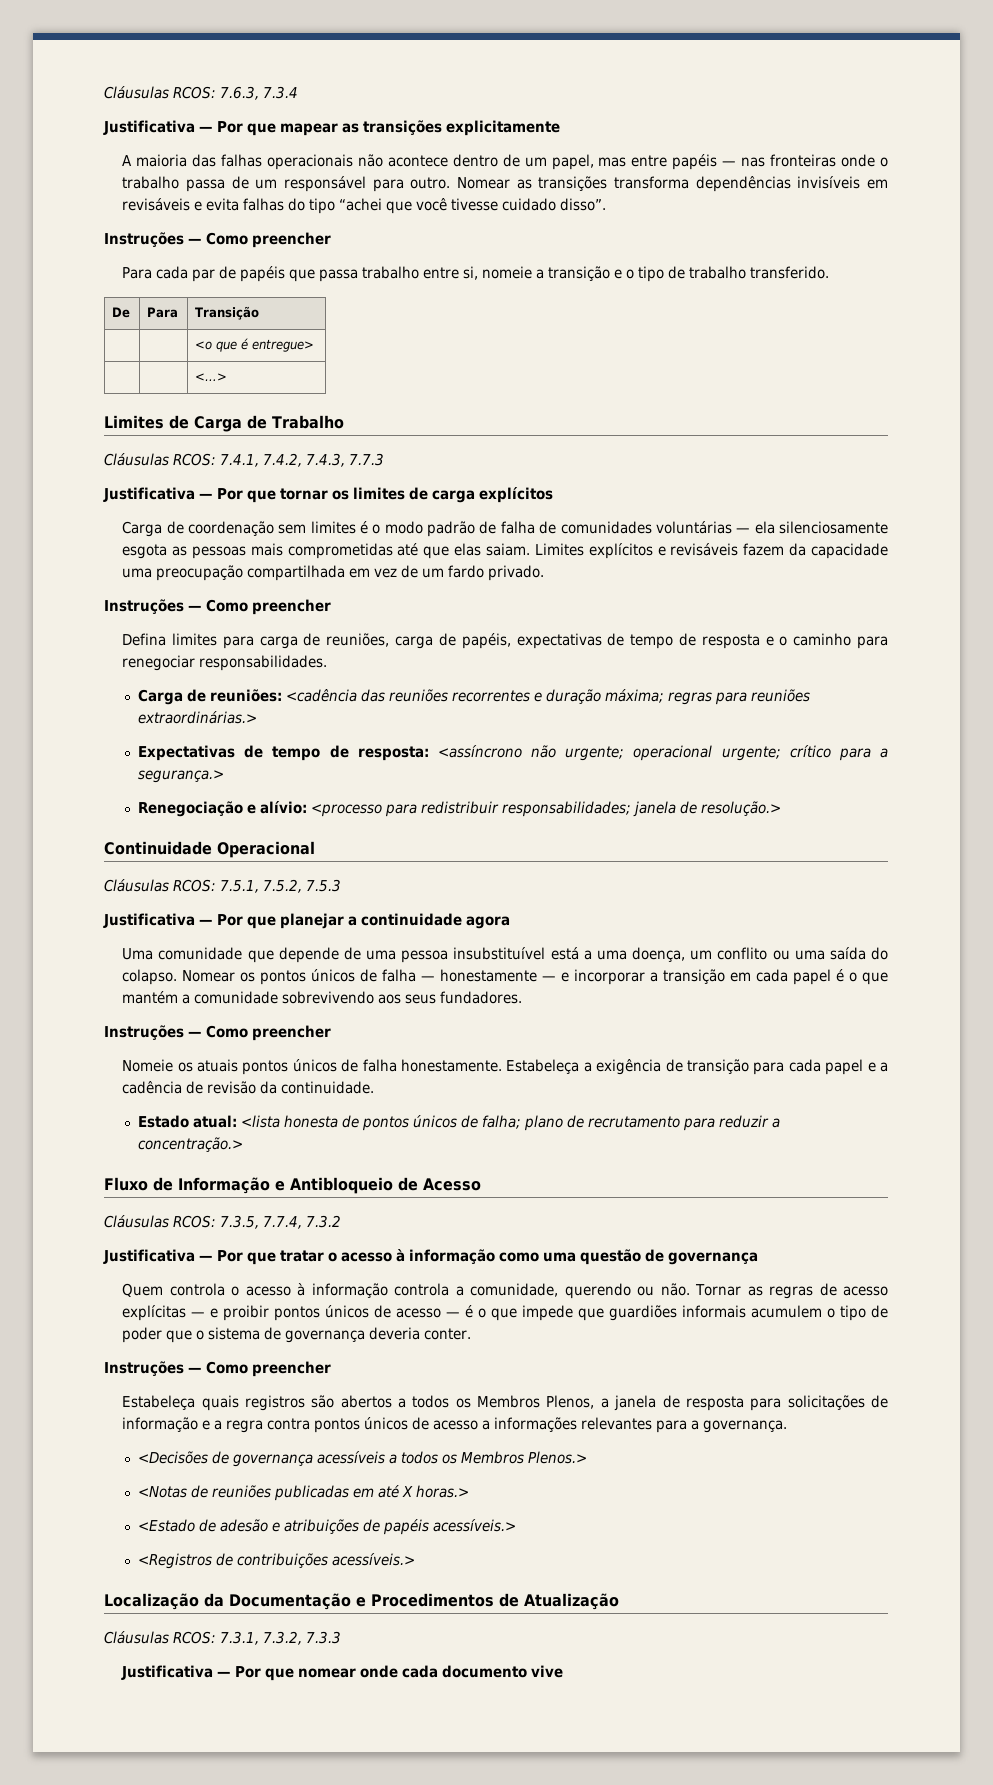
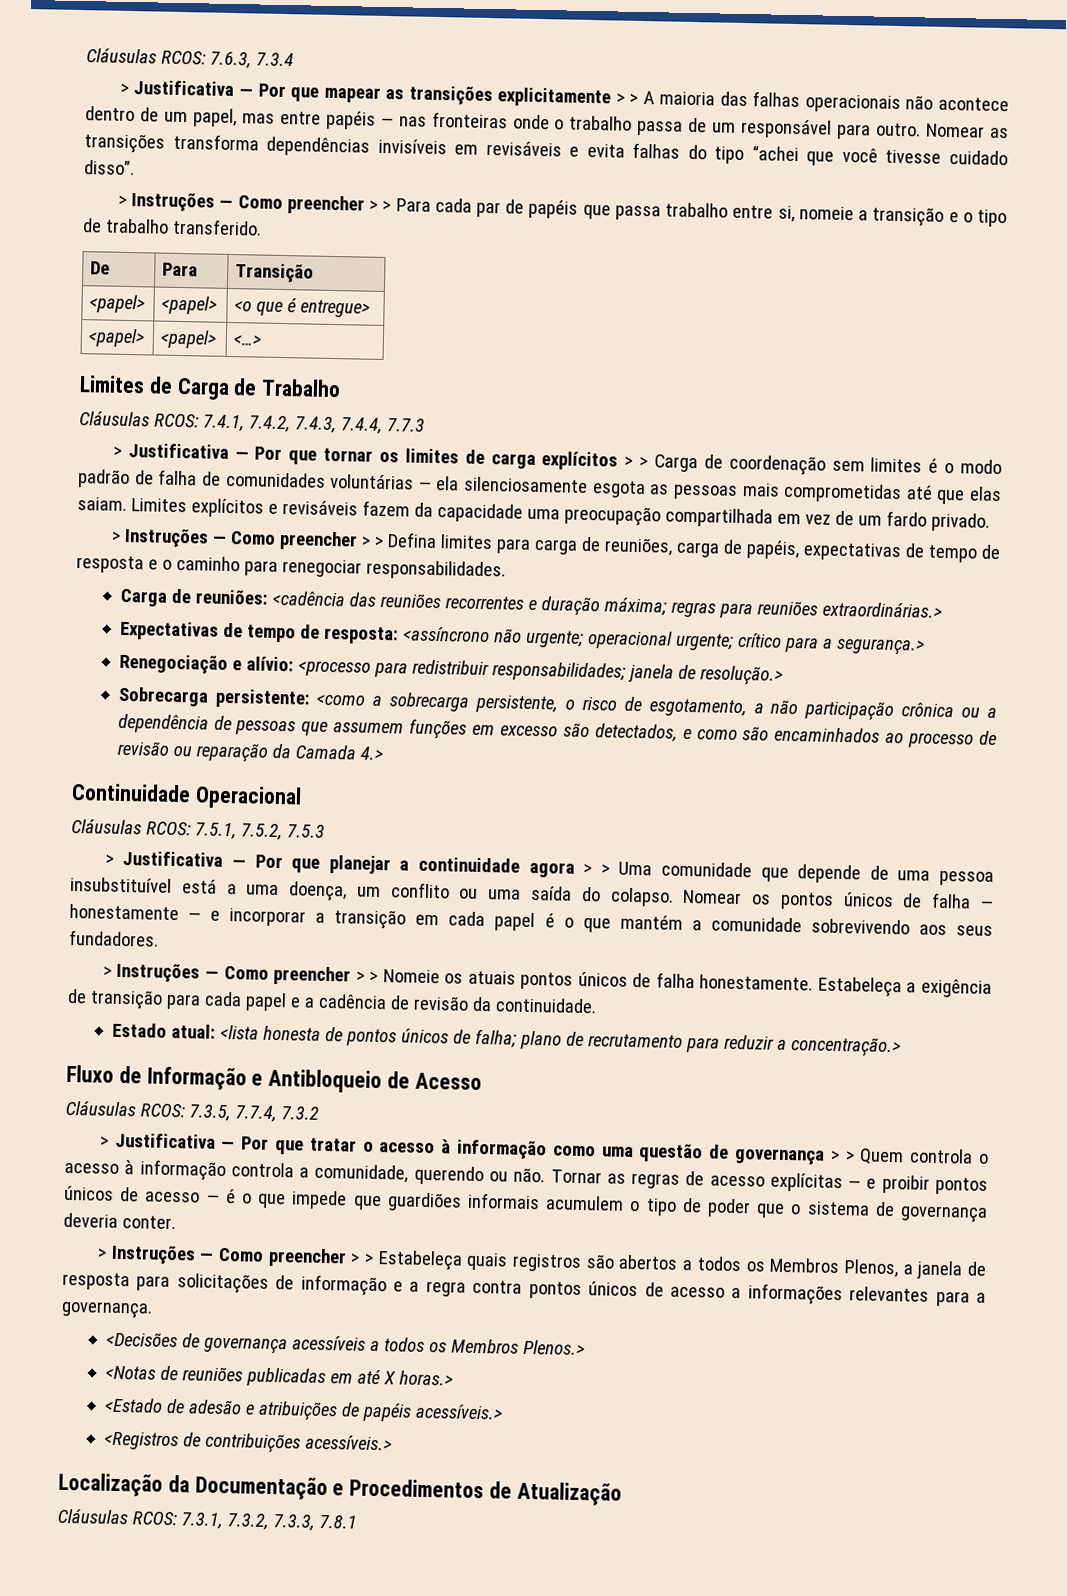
(298, 92) none -> [119,83,129,94] >
(560, 128) // -> [615,93,639,104] > >
[104,232,331,248] Instruções — Como preencher // -> [117,192,392,215] > Instruções — Como preencher > >
(260, 313) | -> [89,294,146,314] [161,295,218,315] <papel> | <papel>
(315, 345) | -> [88,328,146,348] [160,329,218,349] <papel> | <papel>
(345, 460) none -> [340,417,383,434] 7.4.4,
(384, 459) none -> [112,446,122,457] >
(553, 495) // -> [624,456,649,468] > >
[104,599,331,615] Instruções — Como preencher // -> [110,527,384,551] > Instruções — Como preencher > >
(782, 808) none -> [117,686,997,721] [117,713,997,749] [116,740,383,762] // Sobrecarga persistente: <como a sobrecarga persistente, o risco de esgotamento, a não participação crônica ou a dependência de pessoas que assumem funções em excesso são detectados, e como são encaminhados ao processo de revisão ou reparação da Camada 4.>
(341, 885) none -> [104,854,114,865] >
(510, 922) // -> [583,863,610,875] > >
[104,1025,331,1041] Instruções — Como preencher // -> [102,962,379,986] > Instruções — Como preencher > >
(341, 1221) none -> [99,1136,109,1147] >
(758, 1258) // -> [829,1150,855,1162] > >
[104,1361,331,1377] Instruções — Como preencher // -> [96,1244,375,1268] > Instruções — Como preencher > >
[306,1631,341,1644] [121,1665,564,1681] 7.3.3 // Justificativa — Por que nomear onde cada documento vive -> [272,1514,357,1531] 7.3.3, 7.8.1

